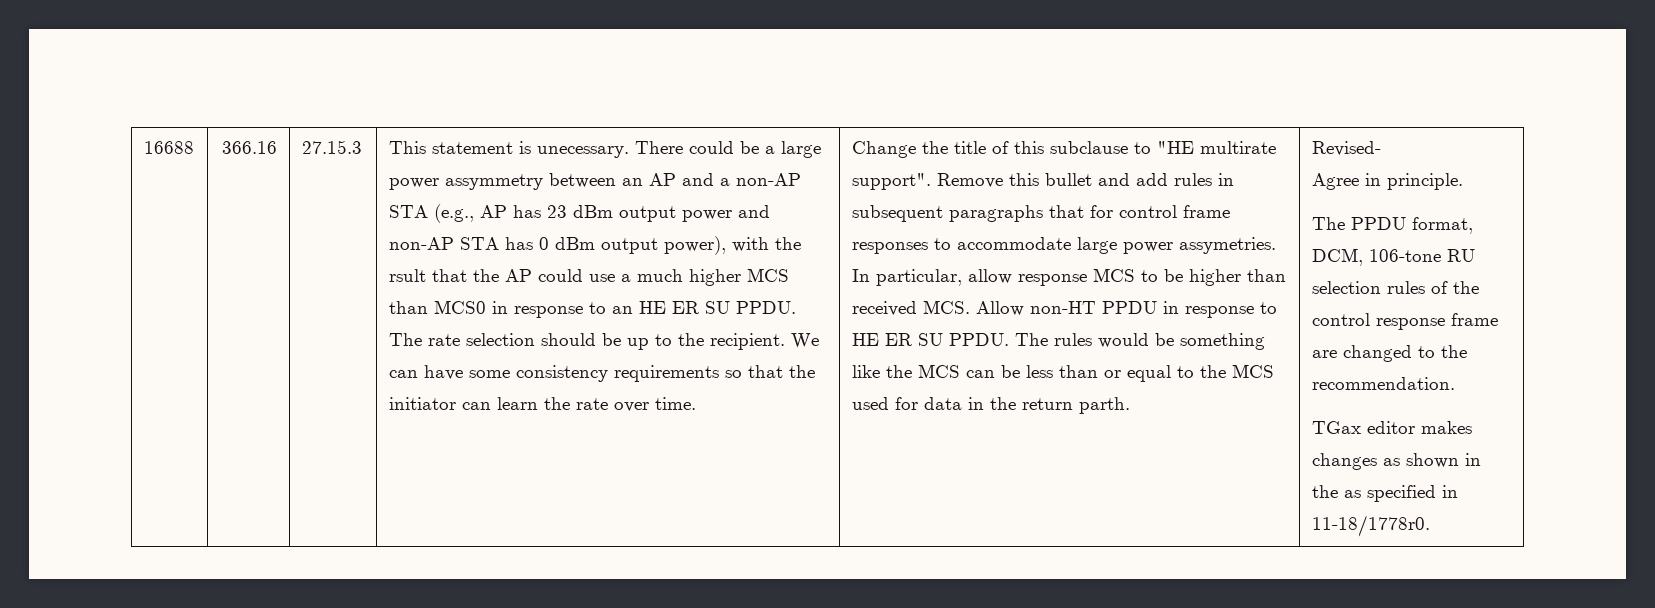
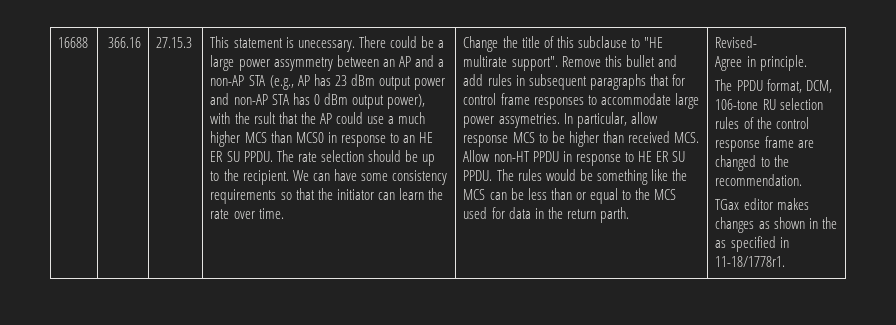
[1311,515,1430,537] 11-18/1778r0. -> [715,256,786,267] 11-18/1778r1.

